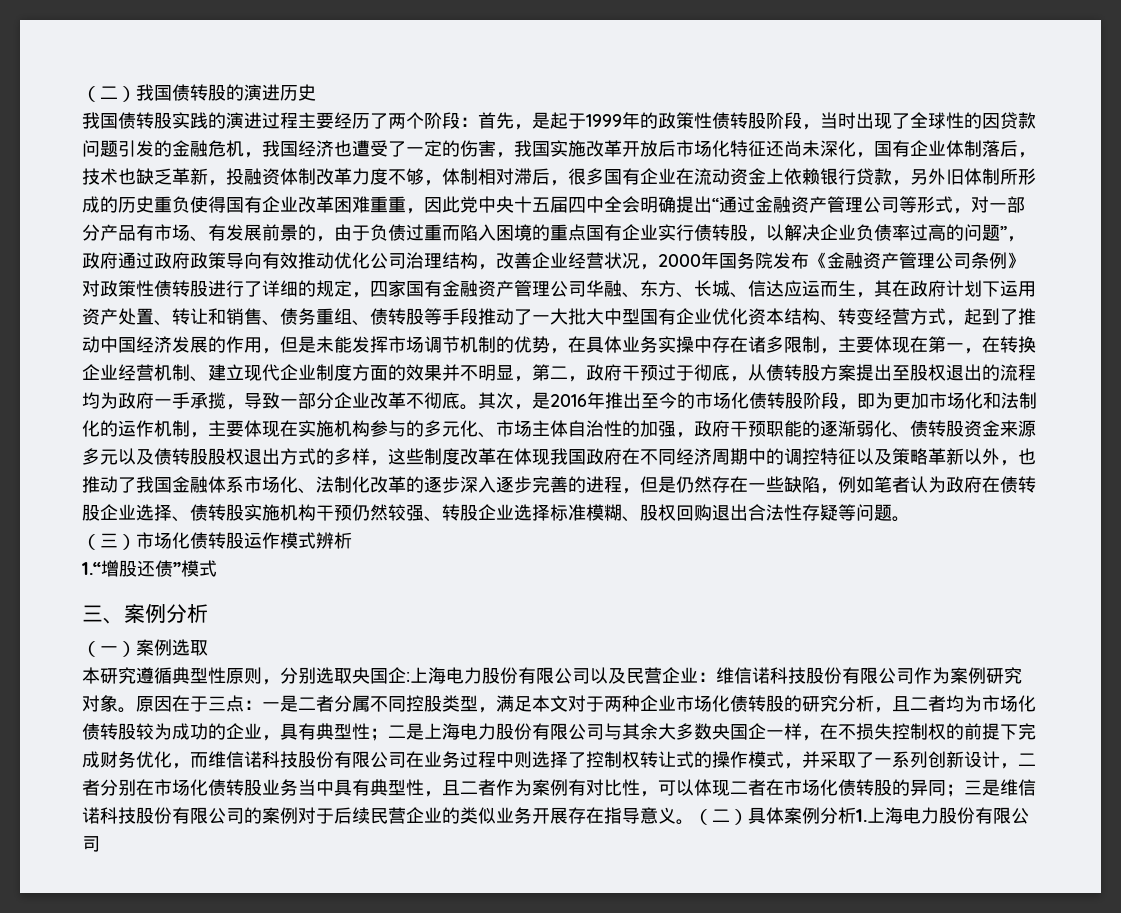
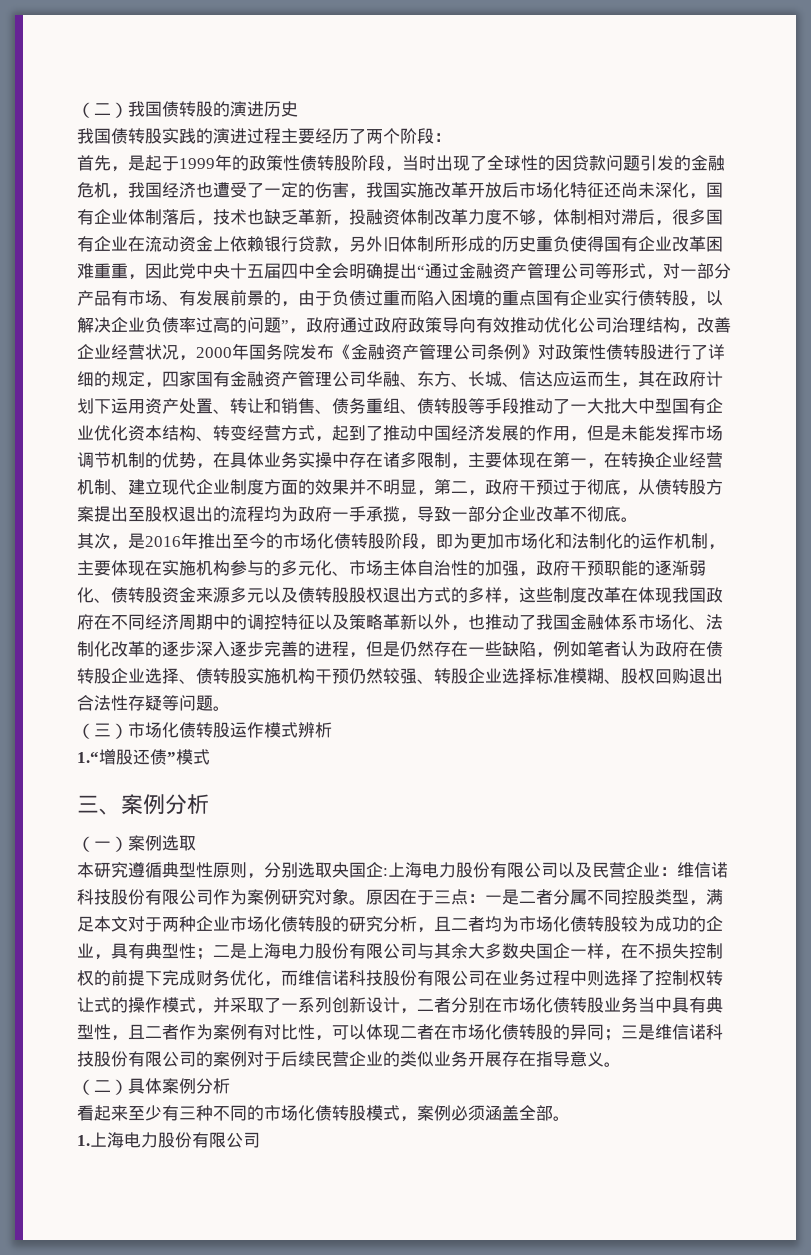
(478, 122) none -> (451, 137) //
(478, 407) none -> (638, 519) //
(694, 822) none -> (621, 1064) //
(856, 815) none -> [77,1105,570,1122] // 看起来至少有三种不同的市场化债转股模式，案例必须涵盖全部。 //

